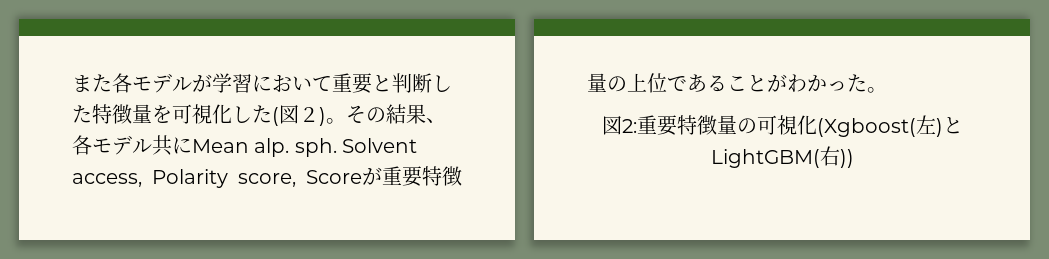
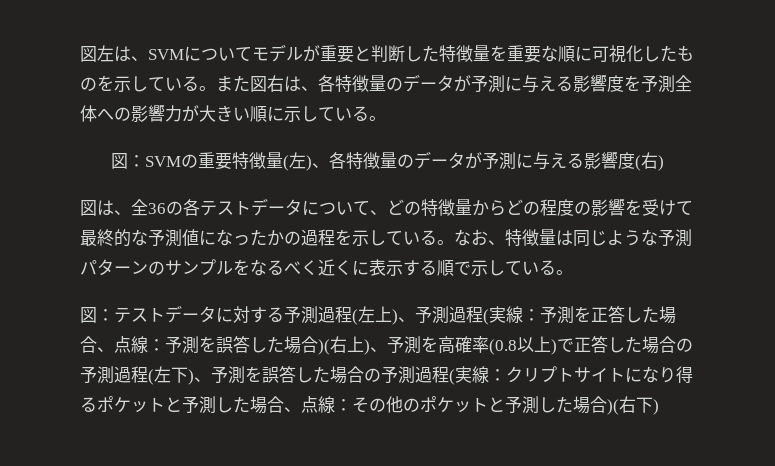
[72,73,332,93] また各モデルが学習において -> [80,44,320,62] 図左は、SVMについてモデルが
[172,104,446,126] [72,135,418,157] [72,166,462,188] [587,73,887,93] [601,115,963,137] [710,146,854,168] 可視化した(図２)。その結果、各モデル共にMean alp. sph. Solvent access, Polarity score, Scoreが重要特徴量の上位であることがわかった。 // 図2:重要特徴量の可視化(Xgboost(左)とLightGBM(右)) -> [507,45,694,63] [80,74,692,93] [80,105,386,122] [111,151,664,171] [80,198,693,216] [80,229,692,247] [80,259,573,276] [80,305,676,325] [80,335,693,355] [80,365,693,385] [80,396,659,415] 重要な順に可視化したものを示している。また図右は、各特徴量のデータが予測に与える影響度を予測全体への影響力が大きい順に示している。 // 図：SVMの重要特徴量(左)、各特徴量のデータが予測に与える影響度(右) // 図は、全36の各テストデータについて、どの特徴量からどの程度の影響を受けて最終的な予測値になったかの過程を示している。なお、特徴量は同じような予測パターンのサンプルをなるべく近くに表示する順で示している。 // 図：テストデータに対する予測過程(左上)、予測過程(実線：予測を正答した場合、点線：予測を誤答した場合)(右上)、予測を高確率(0.8以上)で正答した場合の予測過程(左下)、予測を誤答した場合の予測過程(実線：クリプトサイトになり得るポケットと予測した場合、点線：その他のポケットと予測した場合)(右下)

